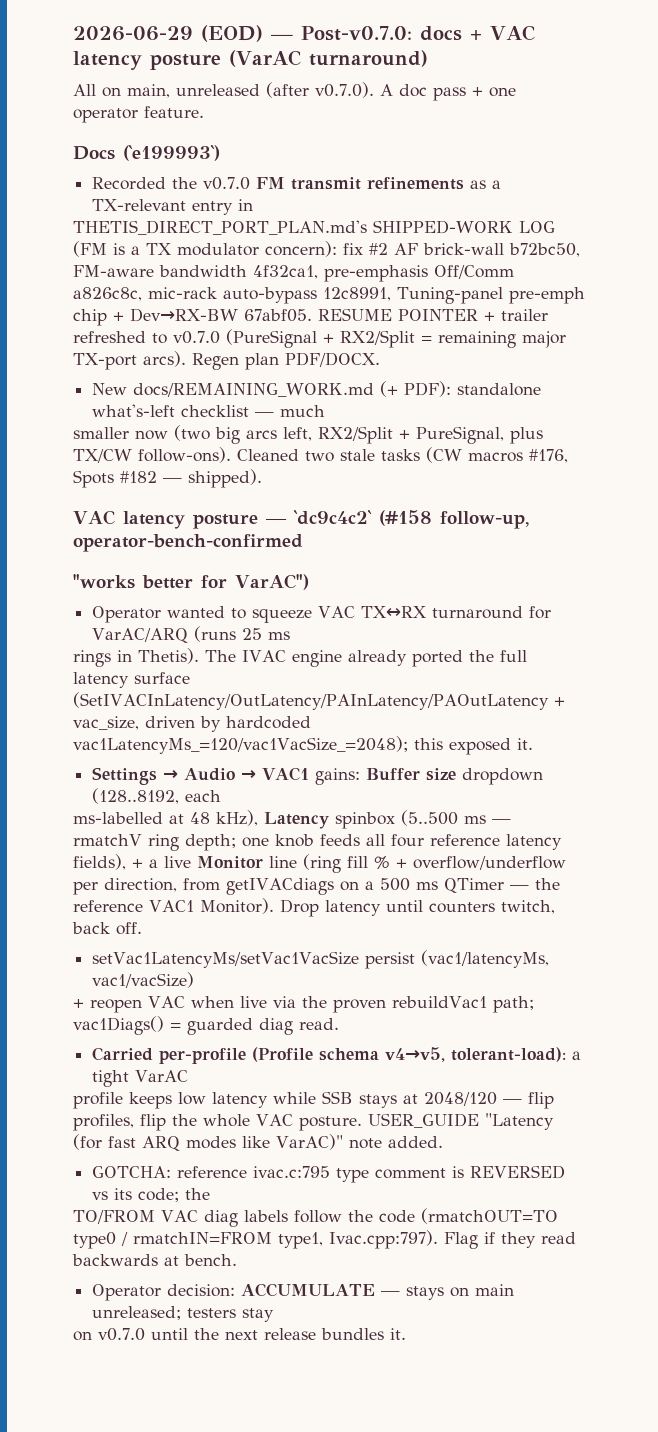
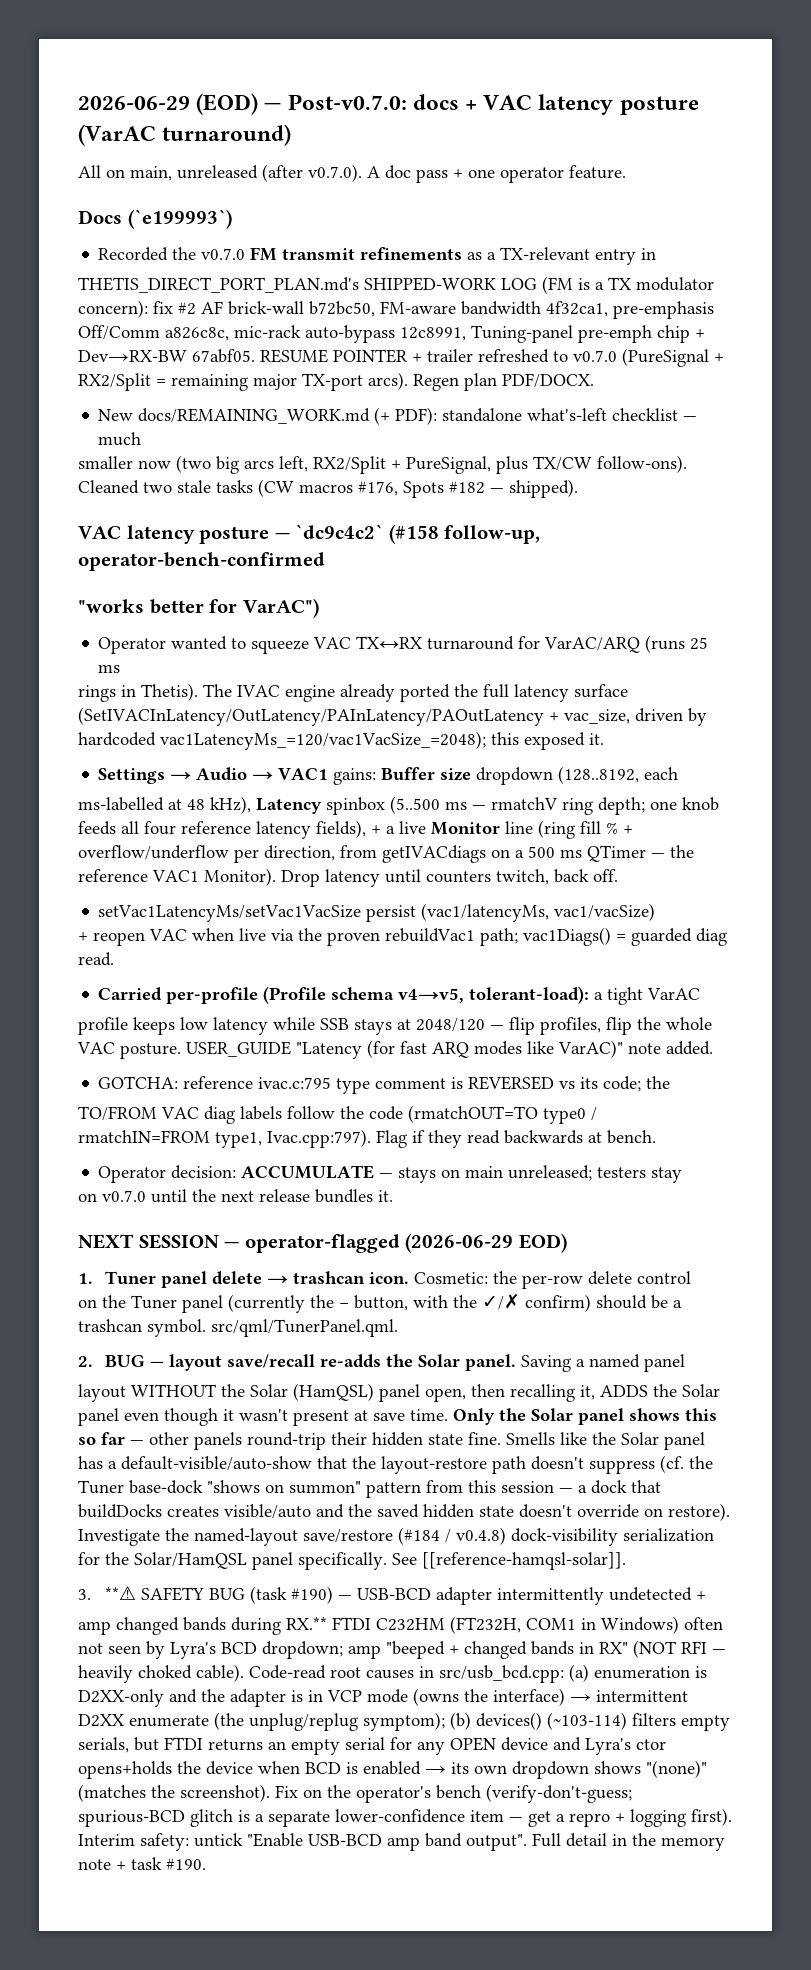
(406, 1334) none -> [78,1233,567,1253] [78,1271,692,1289] [78,1294,682,1313] [78,1319,398,1337] [78,1354,686,1372] [78,1383,720,1402] [78,1408,717,1426] [78,1432,705,1450] [78,1455,713,1474] [78,1480,661,1498] [78,1503,730,1521] [78,1527,714,1546] [78,1552,626,1570] [78,1586,707,1605] [78,1616,723,1635] [78,1640,726,1659] [78,1664,707,1683] [78,1688,688,1707] [78,1712,730,1731] [78,1737,666,1755] [78,1760,707,1779] [78,1784,632,1803] [78,1808,732,1827] [78,1833,725,1851] [78,1857,206,1870] // NEXT SESSION — operator-flagged (2026-06-29 EOD) // 1. Tuner panel delete → trashcan icon. Cosmetic: the per-row delete control // on the Tuner panel (currently the − button, with the ✓/✗ confirm) should be a trashcan symbol. src/qml/TunerPanel.qml. // 2. BUG — layout save/recall re-adds the Solar panel. Saving a named panel // layout WITHOUT the Solar (HamQSL) panel open, then recalling it, ADDS the Solar panel even though it wasn't present at save time. Only the Solar panel shows this so far — other panels round-trip their hidden state fine. Smells like the Solar panel has a default-visible/auto-show that the layout-restore path doesn't suppress (cf. the Tuner base-dock "shows on summon" pattern from this session — a dock that buildDocks creates visible/auto and the saved hidden state doesn't override on restore). Investigate the named-layout save/restore (#184 / v0.4.8) dock-visibility serialization for the Solar/HamQSL panel specifically. See [[reference-hamqsl-solar]]. // 3. **⚠ SAFETY BUG (task #190) — USB-BCD adapter intermittently undetected + // amp changed bands during RX.** FTDI C232HM (FT232H, COM1 in Windows) often not seen by Lyra's BCD dropdown; amp "beeped + changed bands in RX" (NOT RFI — heavily choked cable). Code-read root causes in src/usb_bcd.cpp: (a) enumeration is D2XX-only and the adapter is in VCP mode (owns the interface) → intermittent D2XX enumerate (the unplug/replug symptom); (b) devices() (~103-114) filters empty serials, but FTDI returns an empty serial for any OPEN device and Lyra's ctor opens+holds the device when BCD is enabled → its own dropdown shows "(none)" (matches the screenshot). Fix on the operator's bench (verify-don't-guess; spurious-BCD glitch is a separate lower-confidence item — get a repro + logging first). Interim safety: untick "Enable USB-BCD amp band output". Full detail in the memory note + task #190.

